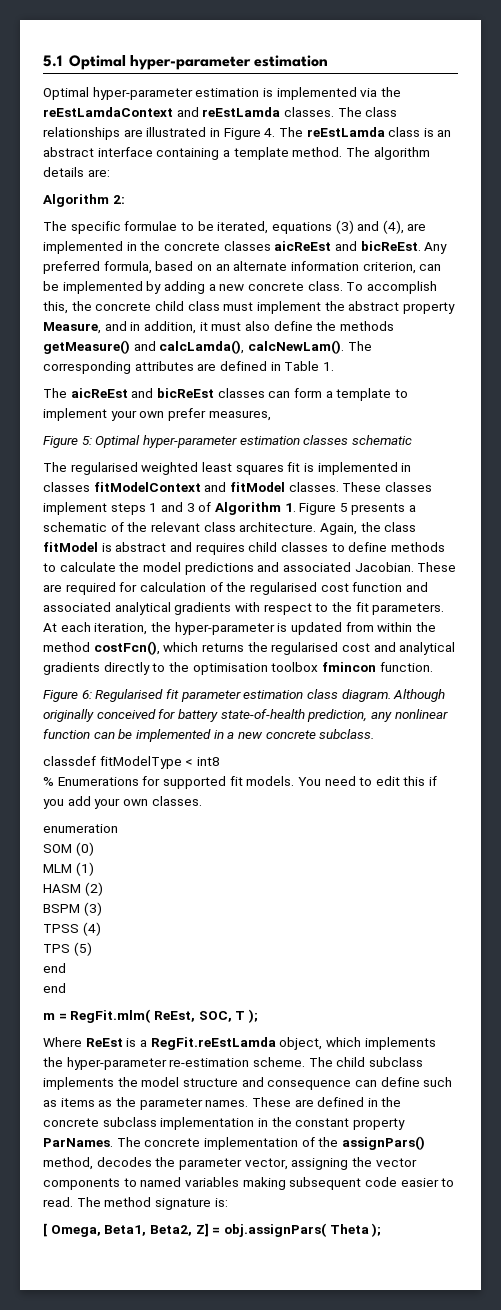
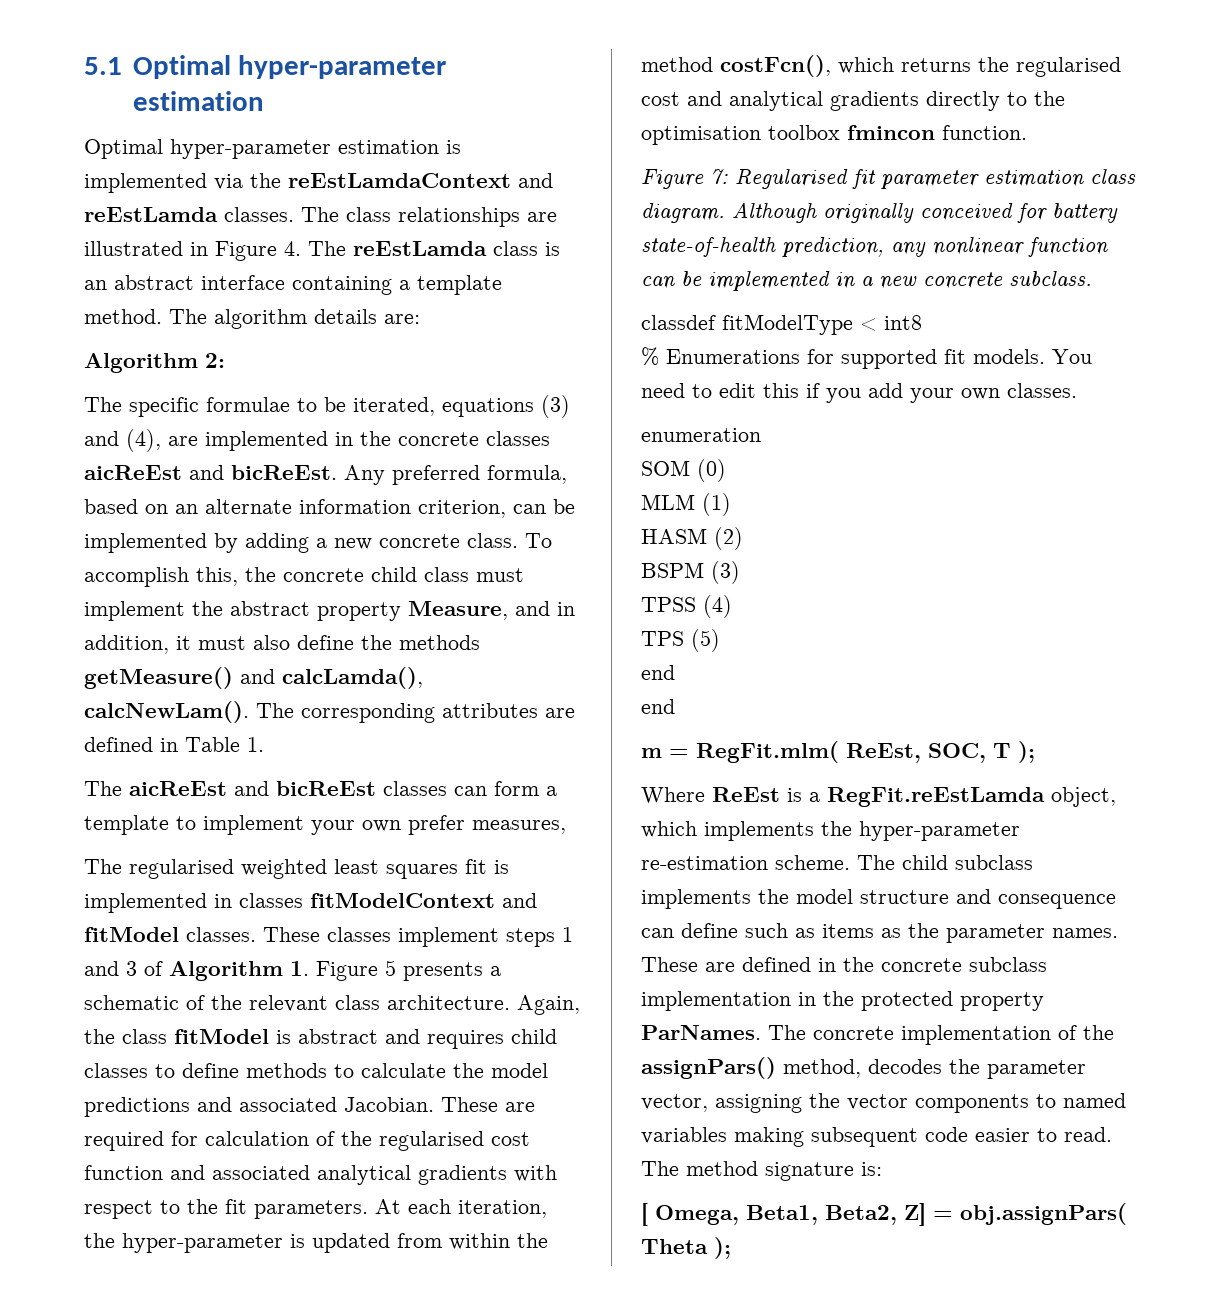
[43,435,412,448] // Figure 5: Optimal hyper-parameter estimation classes schematic -> (566, 827) none
[81,690,92,699] 6: -> [710,169,728,184] 7:
[295,1118,350,1127] constant -> [861,991,953,1011] protected

